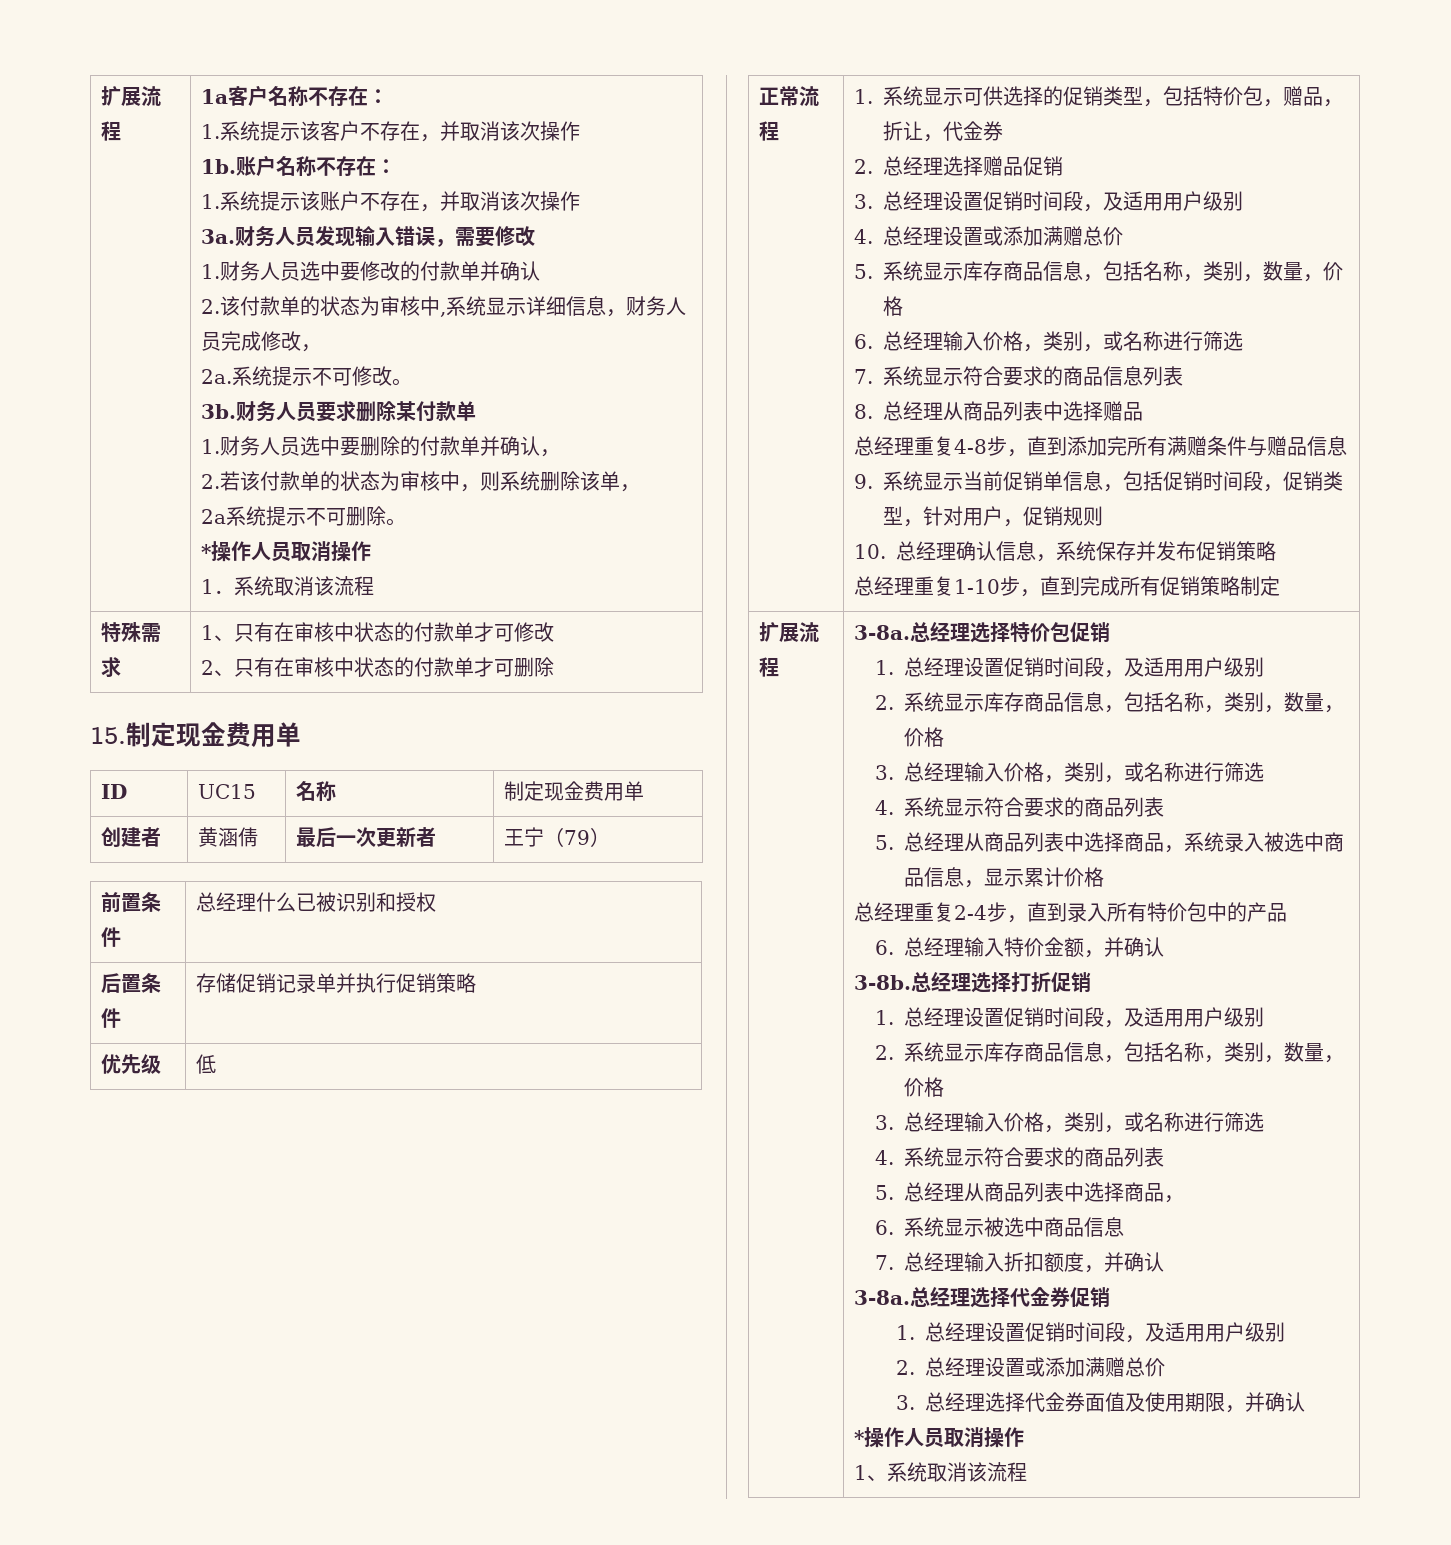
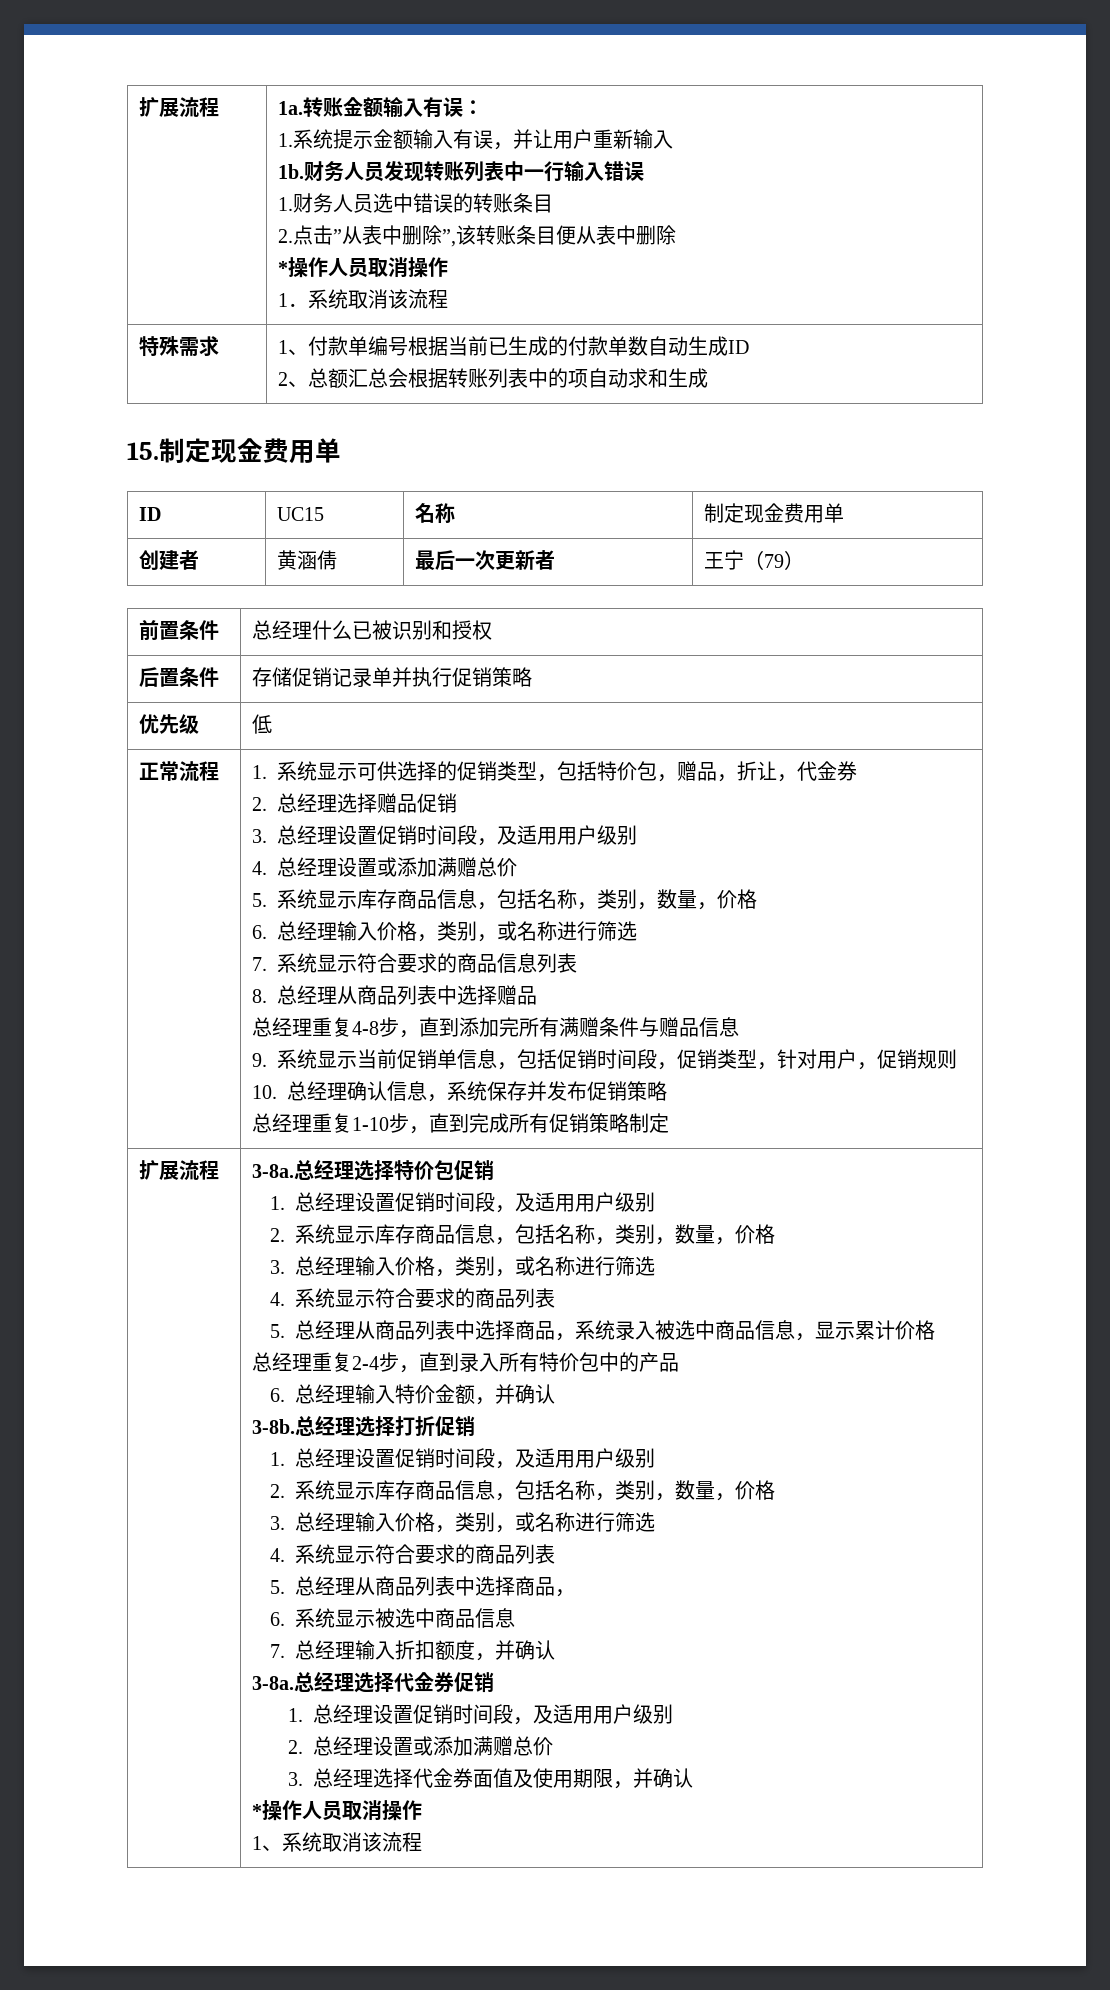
[100,86,161,107] [100,121,121,141] [200,85,388,107] [200,121,580,142] [200,155,396,177] [200,191,580,212] [200,226,355,247] 扩展流程 | 1a客户名称不存在： // 1.系统提示该客户不存在，并取消该次操作 // 1b.账户名称不存在： // 1.系统提示该账户不存在，并取消该次操作 // 3a.财务人员发现 -> [139,97,220,118] [278,97,484,117] [278,129,674,150] [278,161,565,182] 扩展流程 | 1a.转账金额输入有误： // 1.系统提示金额输入有误，并让用户重新输入 // 1b.财务人员发现转账列表中一行
[434,226,535,247] [200,261,540,281] [200,296,686,317] [200,331,321,352] [200,366,412,386] [200,401,476,422] [200,436,560,457] [200,471,640,492] [200,506,406,526] ，需要修改 // 1.财务人员选中要修改的付款单并确认 // 2.该付款单的状态为审核中,系统显示详细信息，财务人员完成修改， // 2a.系统提示不可修改。 // 3b.财务人员要求删除某付款单 // 1.财务人员选中要删除的付款单并确认， // 2.若该付款单的状态为审核中，则系统删除该单， // 2a系统提示不可删除。 -> [278,193,554,213] [278,225,677,247] // 1.财务人员选中错误的转账条目 // 2.点击”从表中删除”,该转账条目便从表中删除
[233,622,554,642] [200,657,554,677] 只有在审核中状态的付款单才可修改 // 2、只有在审核中状态的付款单才可删除 -> [308,336,750,356] [278,368,709,388] 付款单编号根据当前已生成的付款单数自动生成ID // 2、总额汇总会根据转账列表中的项自动求和生成

